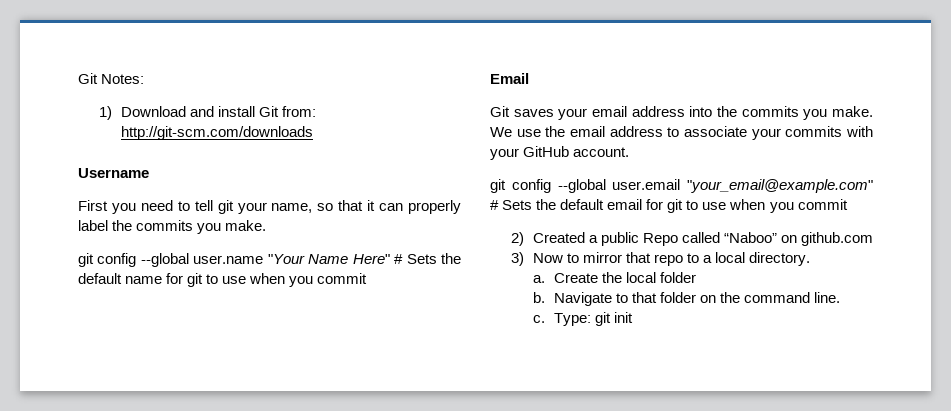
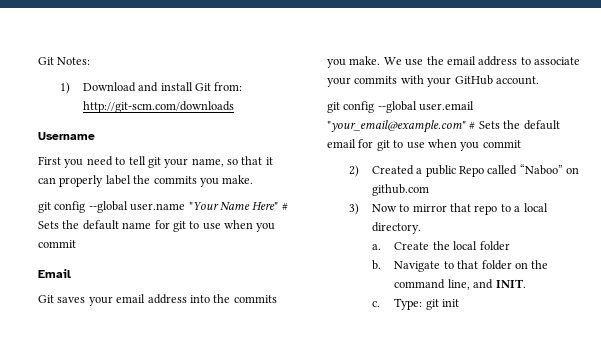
[814,292,841,303] line. -> [447,279,526,290] line, and INIT.

